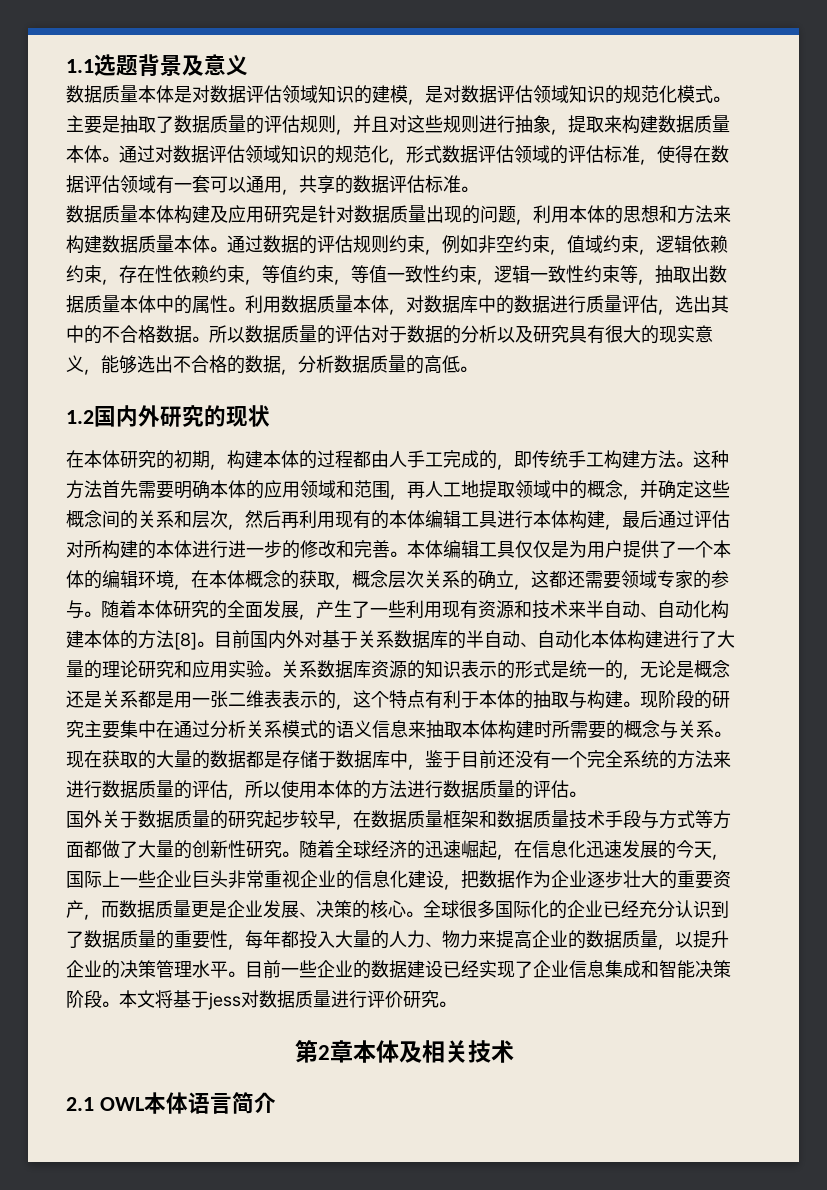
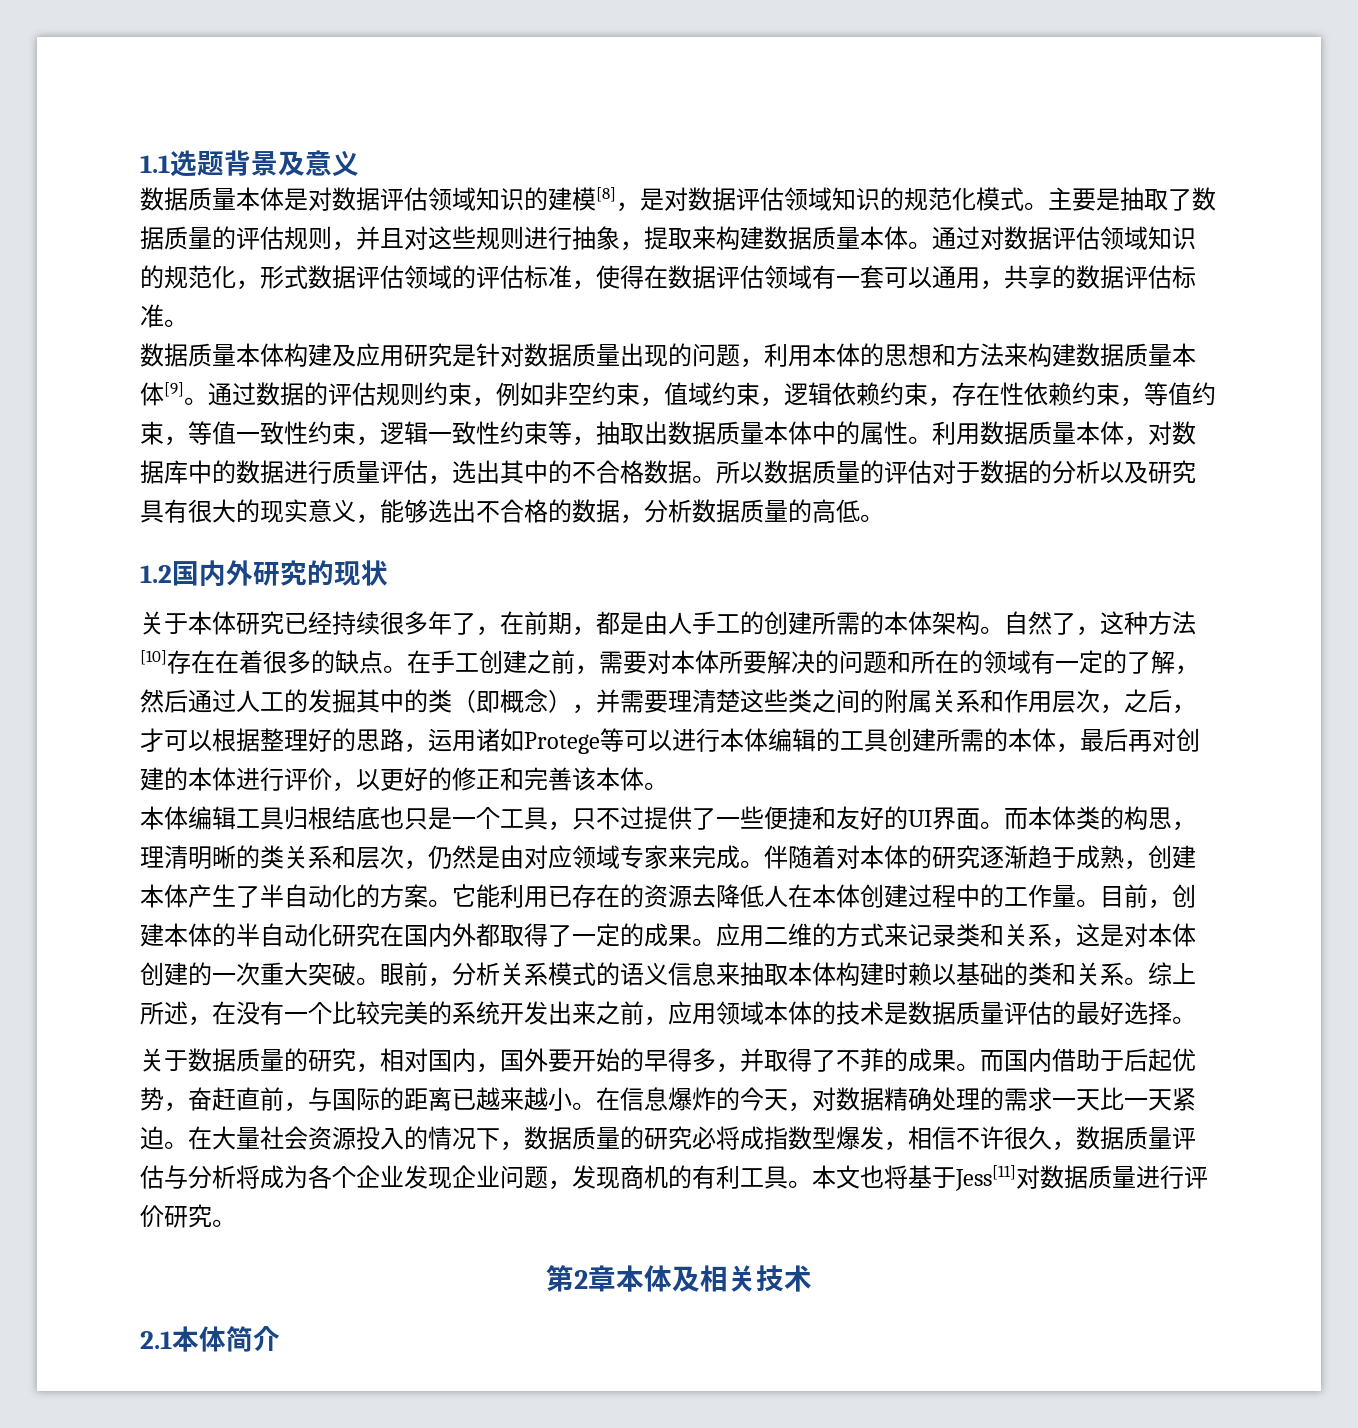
(408, 94) none -> [596,187,616,202] [8]
(210, 244) none -> [164,382,184,397] [9]
[66,450,729,470] [66,480,730,500] [66,510,730,530] [66,540,731,559] [66,570,729,590] [66,600,729,620] [66,630,735,650] [66,660,730,680] [66,690,730,710] [66,720,210,739] 在本体研究的初期，构建本体的过程都由人手工完成的，即传统手工构建方法。这种方法首先需要明确本体的应用领域和范围，再人工地提取领域中的概念，并确定这些概念间的关系和层次，然后再利用现有的本体编辑工具进行本体构建，最后通过评估对所构建的本体进行进一步的修改和完善。本体编辑工具仅仅是为用户提供了一个本体的编辑环境，在本体概念的获取，概念层次关系的确立，这都还需要领域专家的参与。随着本体研究的全面发展，产生了一些利用现有资源和技术来半自动、自动化构建本体的方法[8]。目前国内外对基于关系数据库的半自动、自动化本体构建进行了大量的理论研究和应用实验。关系数据库资源的知识表示的形式是统一的，无论是概念还是关系都是用一张二维表表示的，这个特点有利于本体的抽取与构建。现阶段的研究主要集中在通过 -> [140,611,1196,636] [140,650,1199,675] [140,689,1196,714] [140,728,1200,754] [140,767,668,792] [140,806,1196,831] [140,845,1196,870] [140,884,1196,909] [140,923,1196,948] [140,962,452,987] 关于本体研究已经持续很多年了，在前期，都是由人手工的创建所需的本体架构。自然了，这种方法[10]存在在着很多的缺点。在手工创建之前，需要对本体所要解决的问题和所在的领域有一定的了解，然后通过人工的发掘其中的类（即概念），并需要理清楚这些类之间的附属关系和作用层次，之后，才可以根据整理好的思路，运用诸如Protege等可以进行本体编辑的工具创建所需的本体，最后再对创建的本体进行评价，以更好的修正和完善该本体。 // 本体编辑工具归根结底也只是一个工具，只不过提供了一些便捷和友好的UI界面。而本体类的构思，理清明晰的类关系和层次，仍然是由对应领域专家来完成。伴随着对本体的研究逐渐趋于成熟，创建本体产生了半自动化的方案。它能利用已存在的资源去降低人在本体创建过程中的工作量。目前，创建本体的半自动化研究在国内外都取得了一定的成果。应用二维的方式来记录类和关系，这是对本体创建的一次重大突破。眼前，
[552,720,731,739] [66,750,731,770] [66,780,586,800] [66,810,102,828] 所需要的概念与关系。现在获取的大量的数据都是存储于数据库中，鉴于目前还没有一个完全系统的方法来进行数据质量的评估，所以使用本体的方法进行数据质量的评估。 // 国外 -> [908,962,1196,986] [140,1001,1196,1026] 赖以基础的类和关系。综上所述，在没有一个比较完美的系统开发出来之前，应用领域本体的技术是数据质量评估的最好选择。 //
[264,810,731,830] [66,840,729,860] [66,870,731,890] [66,900,729,920] [66,930,729,950] [66,960,731,979] [66,990,241,1010] 起步较早，在数据质量框架和数据质量技术手段与方式等方面都做了大量的创新性研究。随着全球经济的迅速崛起，在信息化迅速发展的今天，国际上一些企业巨头非常重视企业的信息化建设，把数据作为企业逐步壮大的重要资产，而数据质量更是企业发展、决策的核心。全球很多国际化的企业已经充分认识到了数据质量的重要性，每年都投入大量的人力、物力来提高企业的数据质量，以提升企业的决策管理水平。目前一些企业的数据建设已经实现了企业信息集成和智能决策阶段。本文将基于jess -> [356,1048,1196,1073] [140,1087,1196,1112] [140,1126,1196,1151] [140,1165,1016,1191] ，相对国内，国外要开始的早得多，并取得了不菲的成果。而国内借助于后起优势，奋赶直前，与国际的距离已越来越小。在信息爆炸的今天，对数据精确处理的需求一天比一天紧迫。在大量社会资源投入的情况下，数据质量的研究必将成指数型爆发，相信不许很久，数据质量评估与分析将成为各个企业发现企业问题，发现商机的有利工具。本文也将基于Jess[11]
[99,1092,232,1114] OWL本体语言 -> [172,1326,226,1352] 本体

